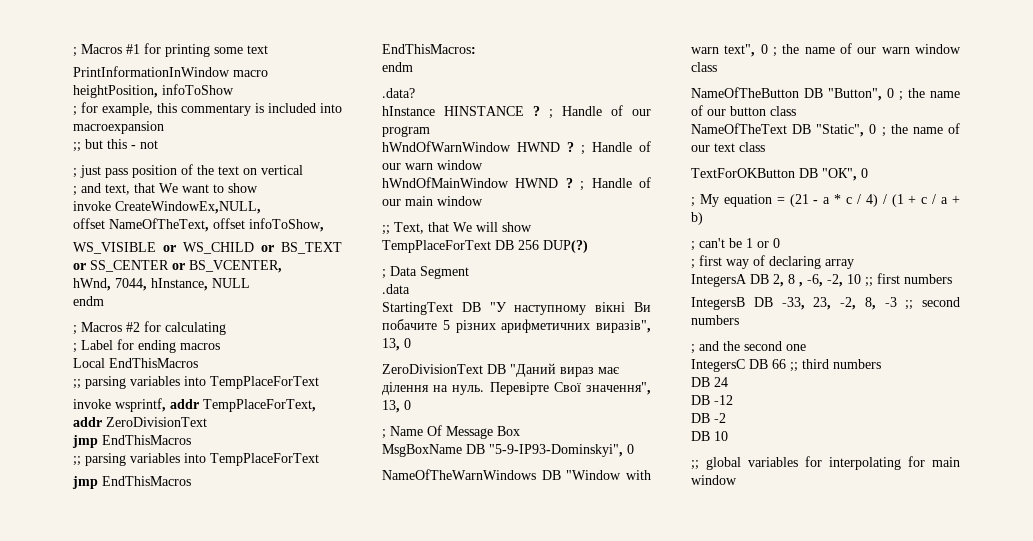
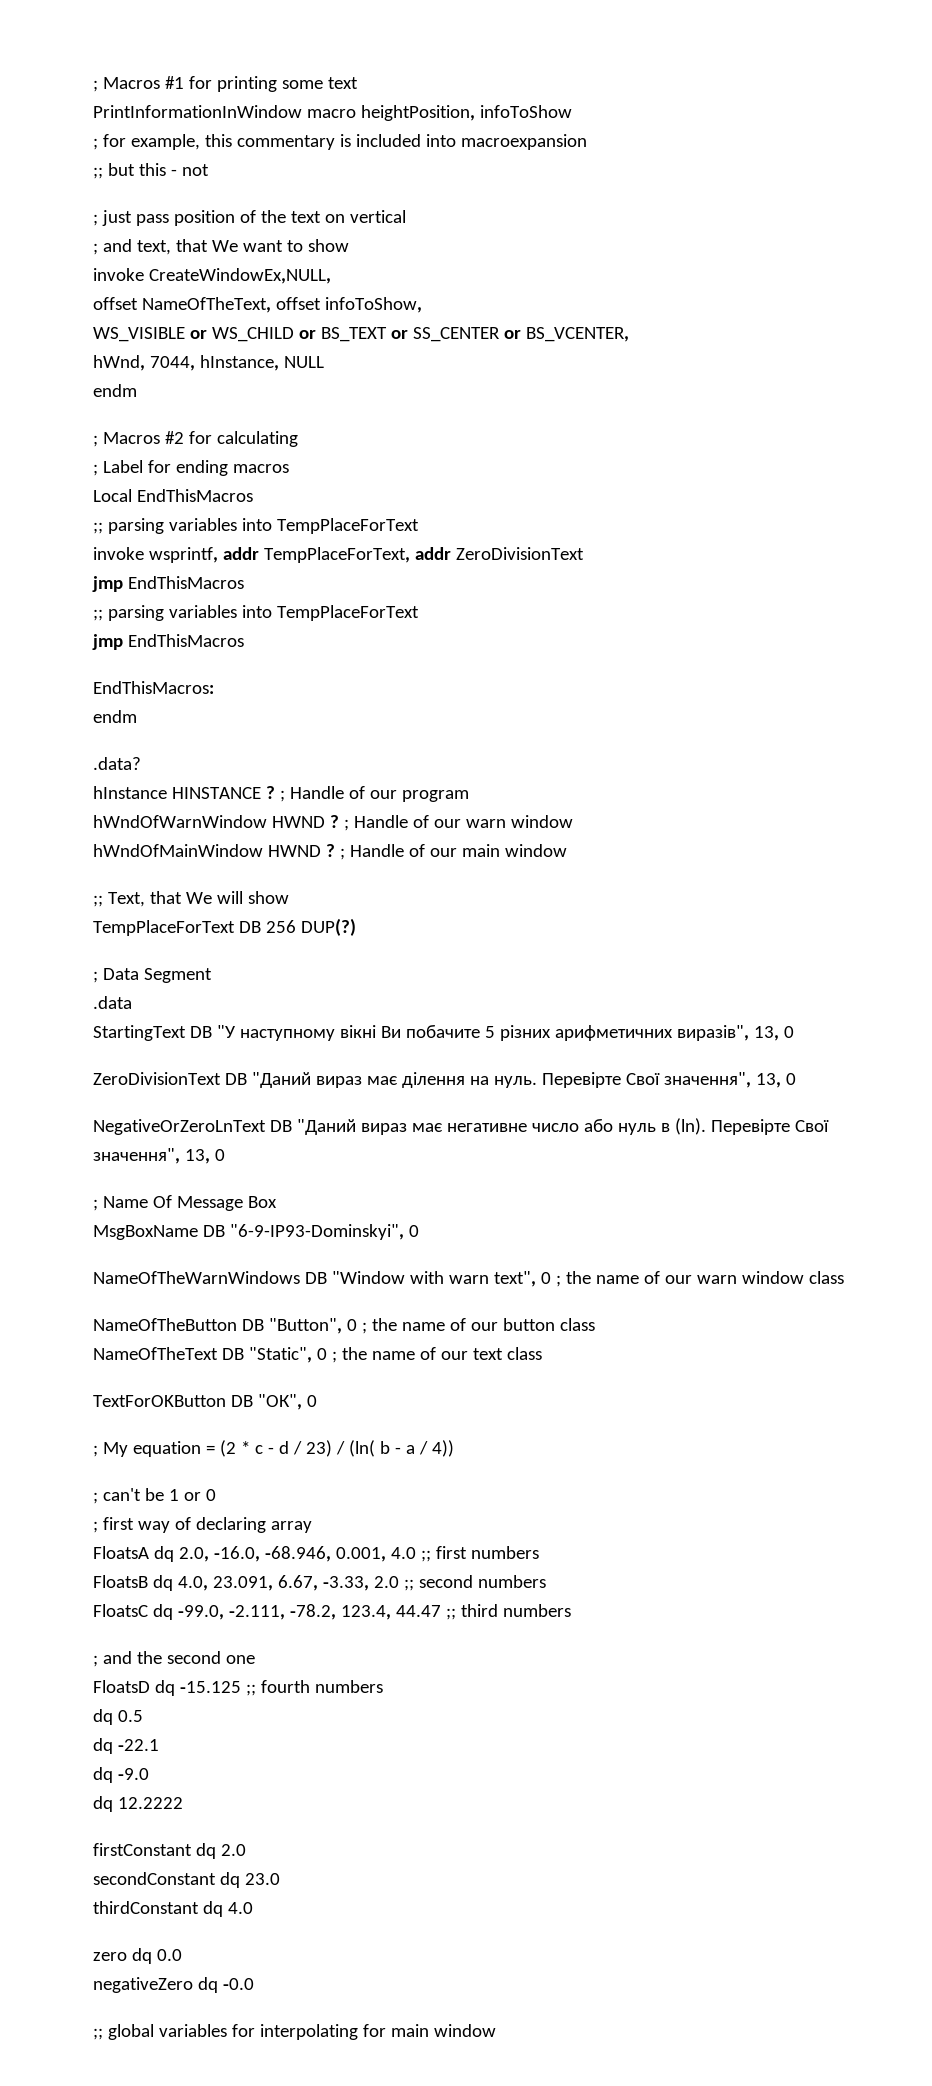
(411, 405) none -> [93,1118,829,1135] [93,1148,225,1164] // NegativeOrZeroLnText DB "Даний вираз має негативне число або нуль в (ln). Перевірте Свої значення", 13, 0
[489,444,623,457] "5-9-IP93-Dominskyi", -> [229,1224,404,1240] "6-9-IP93-Dominskyi",
[789,194,960,207] [691,212,703,225] (21 - a * c / 4) / (1 + c / a + b) -> [219,1440,454,1457] (2 * c - d / 23) / (ln( b - a / 4))
[691,273,952,287] [691,297,960,310] IntegersA DB 2, 8 , -6, -2, 10 ;; first numbers // IntegersB DB -33, 23, -2, 8, -3 ;; second -> [93,1546,539,1562] [93,1575,546,1591] [93,1604,498,1620] FloatsA dq 2.0, -16.0, -68.946, 0.001, 4.0 ;; first numbers // FloatsB dq 4.0, 23.091, 6.67, -3.33, 2.0 ;; second numbers // FloatsC dq -99.0, -2.111, -78.2, 123.4, 44.47 ;; third
[691,359,881,372] [691,377,728,387] [691,395,733,405] [691,413,726,423] [691,431,728,441] IntegersC DB 66 ;; third numbers // DB 24 // DB -12 // DB -2 // DB 10 -> [93,1680,383,1696] [93,1709,143,1725] [93,1738,159,1754] [93,1767,149,1783] [93,1796,183,1812] [93,1843,246,1859] [93,1872,280,1888] [93,1901,253,1917] [93,1948,182,1964] [93,1977,254,1993] FloatsD dq -15.125 ;; fourth numbers // dq 0.5 // dq -22.1 // dq -9.0 // dq 12.2222 // firstConstant dq 2.0 // secondConstant dq 23.0 // thirdConstant dq 4.0 // zero dq 0.0 // negativeZero dq -0.0

